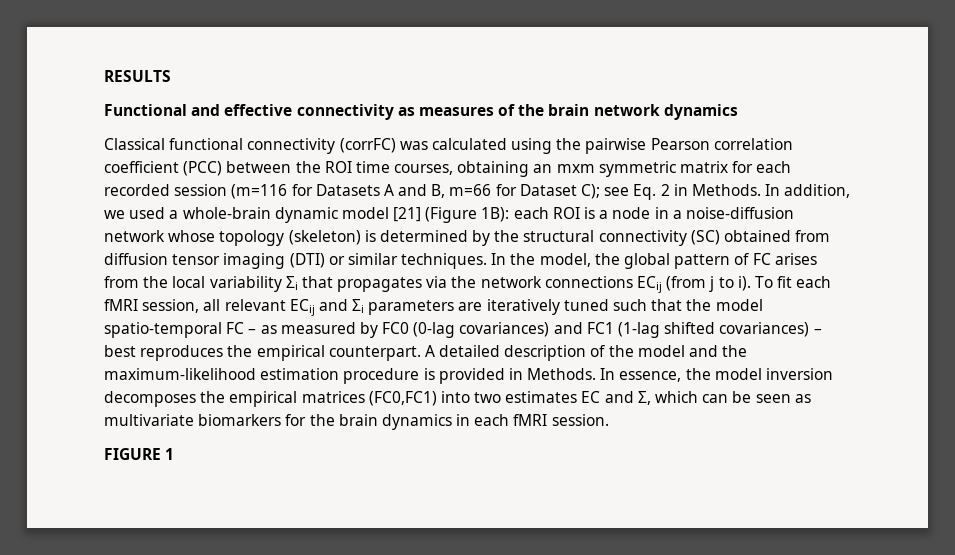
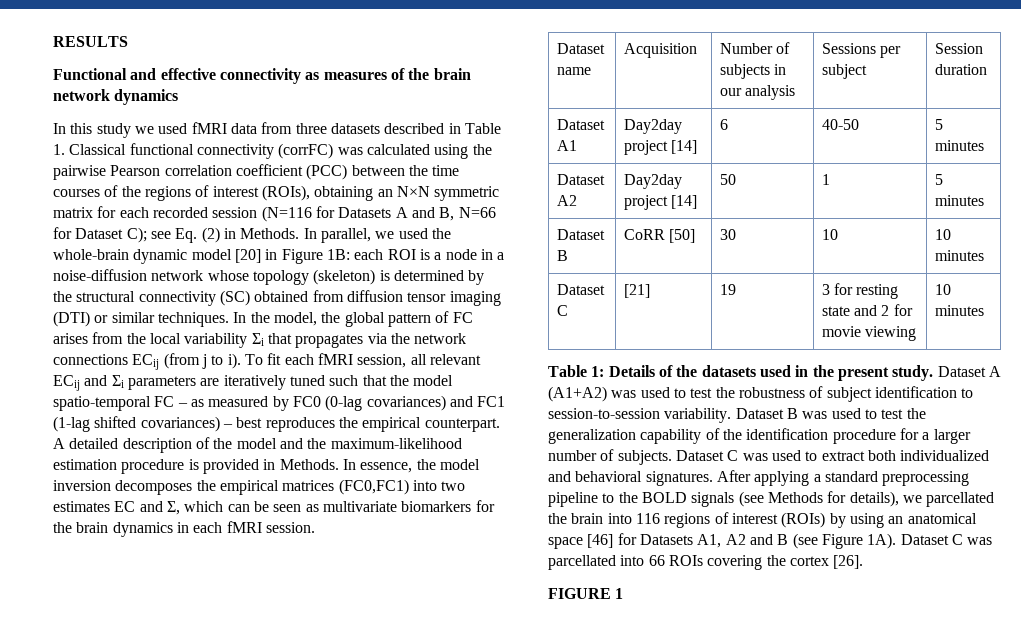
(738, 112) none -> [53,122,501,138] [53,144,65,155] In this study we used fMRI data from three datasets described in Table 1.
[324,161,454,175] ROI time courses, -> [432,165,460,176] [53,185,310,201] time courses of the regions of interest (ROIs),
[556,164,595,173] mxm -> [396,186,430,197] N×N
[231,184,288,199] (m=116 -> [261,206,312,222] (N=116
[449,184,492,196] m=66 -> [458,207,496,218] N=66
[660,184,851,198] [104,207,179,219] 2 in Methods. In addition, we used a -> [201,227,451,243] (2) in Methods. In parallel, we used the
[393,207,510,223] [21] (Figure 1B): -> [234,249,350,264] [20] in Figure 1B:
(609, 420) none -> [556,43,605,54] [556,67,591,75] [623,43,697,58] [719,42,791,54] [719,64,787,79] [719,85,796,100] [821,43,902,58] [821,64,867,79] [934,43,983,54] [934,64,987,75] [556,119,605,130] [556,140,577,151] [623,119,682,134] [623,140,698,155] [719,119,728,130] [821,119,859,130] [934,119,943,130] [934,140,984,151] [556,174,605,185] [556,195,577,206] [623,174,682,189] [623,195,698,210] [719,174,736,185] [821,174,830,185] [934,174,943,185] [934,195,984,206] [556,229,605,240] [556,250,568,261] [623,229,696,243] [719,229,736,240] [821,229,838,240] [934,229,951,240] [934,250,984,261] [556,284,605,295] [556,305,568,316] [623,284,650,298] [719,284,736,295] [821,283,899,299] [821,304,913,316] [821,326,917,341] [934,284,951,295] [934,305,984,316] [548,365,1001,381] [548,386,974,402] [548,408,926,423] [548,428,971,444] [548,449,990,465] [548,470,970,486] [548,491,995,507] [548,512,977,528] [548,533,993,549] [548,555,864,570] // Dataset name | Acquisition | Number of subjects in our analysis | Sessions per subject | Session duration // Dataset A1 | Day2day project [14] | 6 | 40-50 | 5 minutes // Dataset A2 | Day2day project [14] | 50 | 1 | 5 minutes // Dataset B | CoRR [50] | 30 | 10 | 10 minutes // Dataset C | [21] | 19 | 3 for resting state and 2 for movie viewing | 10 minutes // Table 1: Details of the datasets used in the present study. Dataset A (A1+A2) was used to test the robustness of subject identification to session-to-session variability. Dataset B was used to test the generalization capability of the identification procedure for a larger number of subjects. Dataset C was used to extract both individualized and behavioral signatures. After applying a standard preprocessing pipeline to the BOLD signals (see Methods for details), we parcellated the brain into 116 regions of interest (ROIs) by using an anatomical space [46] for Datasets A1, A2 and B (see Figure 1A). Dataset C was parcellated into 66 ROIs covering the cortex [26].

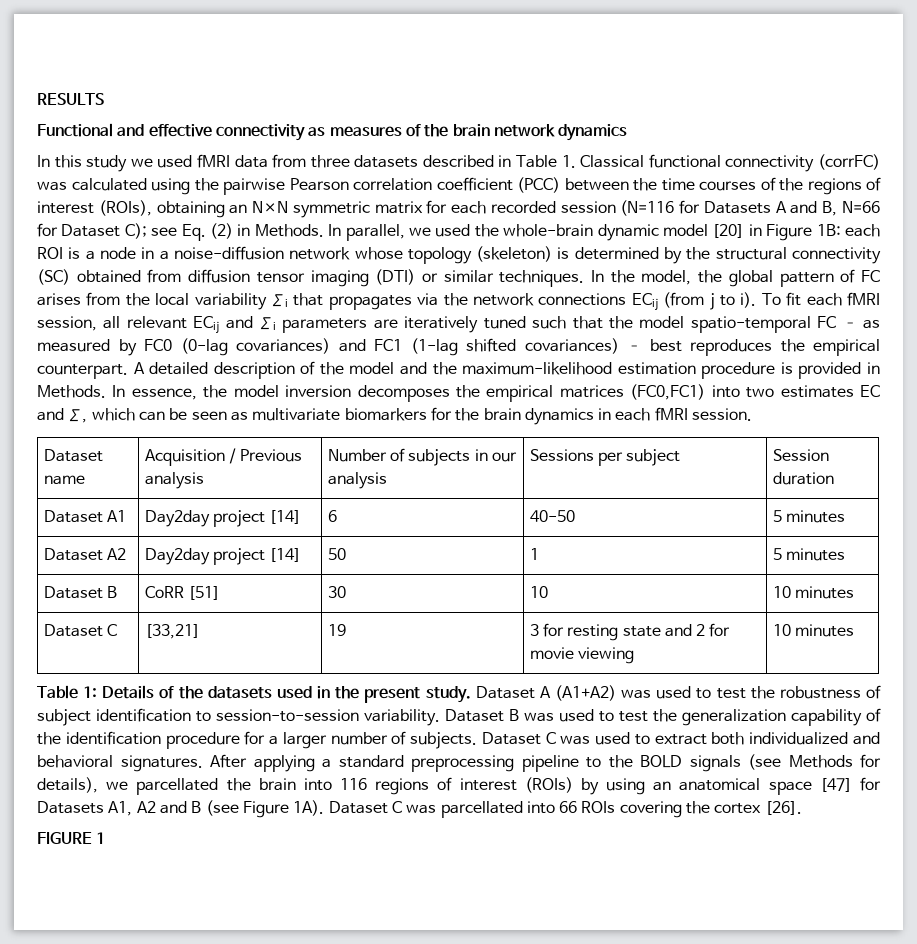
(697, 50) none -> [228,448,303,464] [144,472,204,489] / Previous analysis
[669,229,696,243] [50] -> [187,586,220,600] [51]
[623,284,650,298] [21] -> [144,624,200,639] [33,21]
[587,534,614,548] [46] -> [819,778,852,792] [47]

